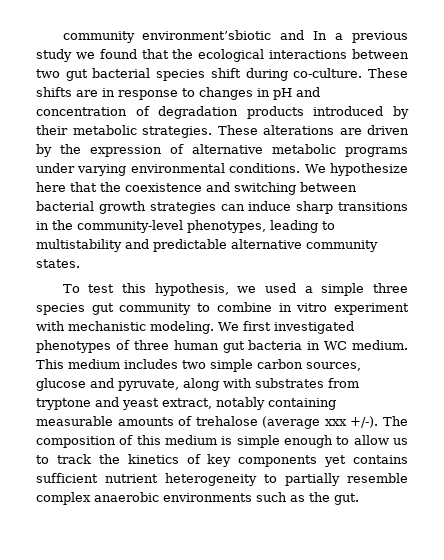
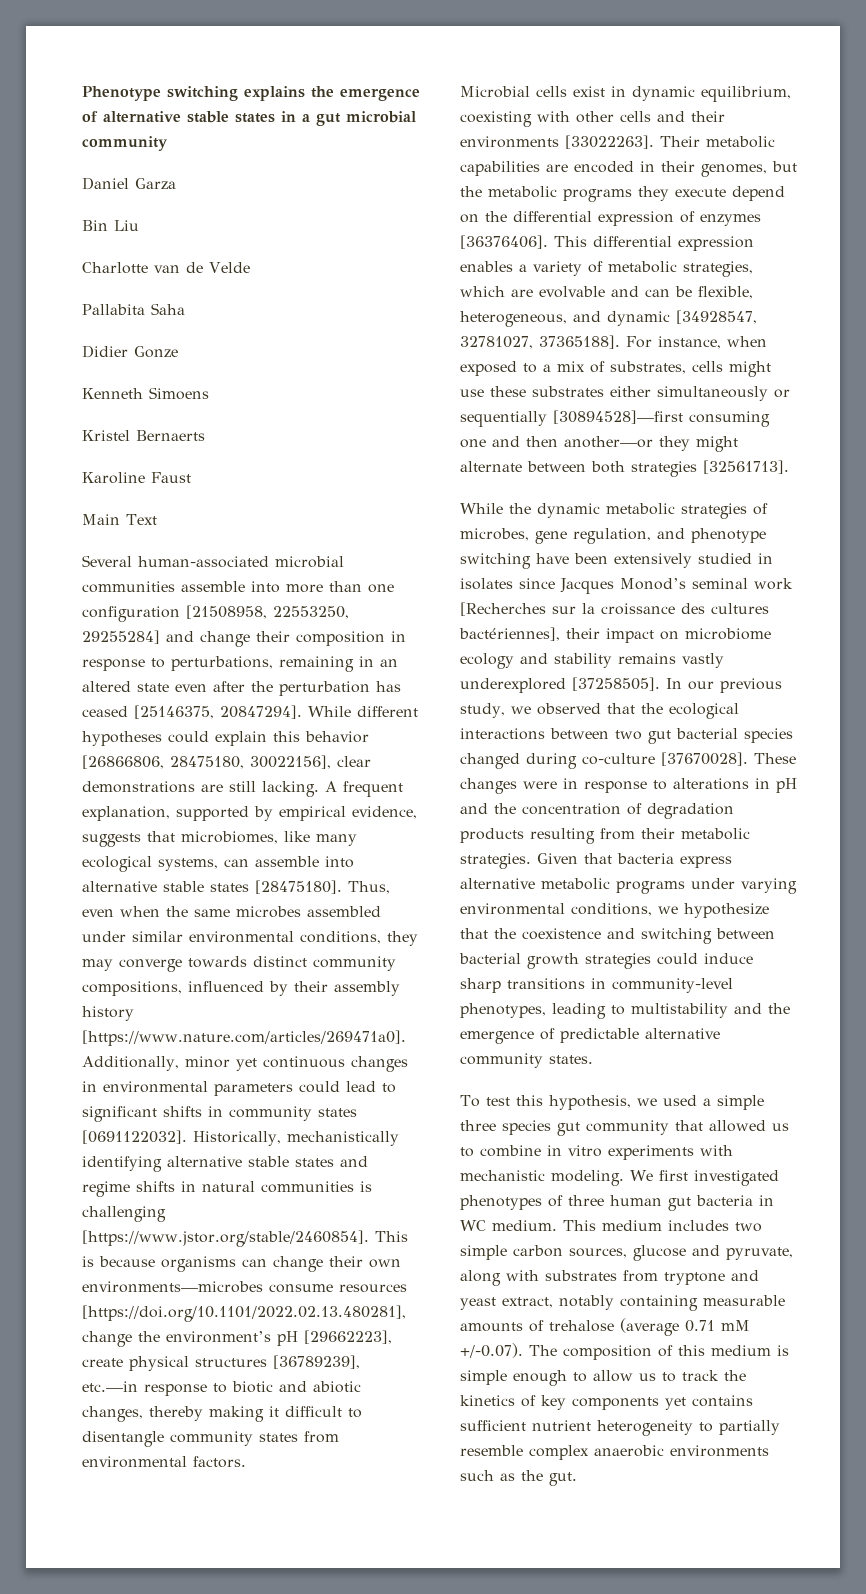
[62,30,408,43] [36,49,137,62] community environment’sbiotic and In a previous study we found -> [82,86,420,101] [82,111,416,126] [82,136,168,151] [82,177,176,190] [82,220,139,231] [82,262,250,274] [82,303,185,315] [82,345,178,358] [82,387,209,400] [82,430,205,441] [82,472,191,484] [82,514,157,525] [82,555,344,568] [82,581,394,593] [82,605,349,622] [82,630,406,647] [82,656,398,672] [82,681,401,696] [82,705,418,719] [82,731,369,746] [82,755,371,769] [82,781,403,797] [82,806,417,821] [82,831,357,847] [82,856,354,872] [82,880,390,894] [82,906,381,918] [82,931,418,946] [82,956,396,972] [82,981,400,996] [82,1006,134,1021] [82,1030,406,1046] [82,1056,408,1072] [82,1081,396,1096] [82,1106,357,1122] [82,1130,399,1146] [82,1156,368,1172] [82,1181,372,1197] [82,1206,166,1222] [82,1230,408,1247] [82,1256,401,1272] [82,1281,407,1293] [82,1305,406,1322] [82,1330,392,1347] [82,1355,360,1371] [82,1381,361,1396] [82,1406,362,1422] [82,1431,339,1447] [82,1456,246,1468] [460,86,791,102] [460,111,725,127] [460,135,775,149] [460,161,797,177] [460,186,785,202] [460,211,761,226] [460,235,754,251] [460,261,753,277] [460,286,753,299] [460,310,757,327] [460,335,767,349] [460,361,771,377] [460,386,790,401] [460,410,770,427] [460,436,738,452] [460,460,789,477] [460,503,768,519] [460,528,766,544] [460,553,773,569] [460,578,793,594] [460,602,769,616] [459,627,771,643] [460,653,724,669] [460,677,782,693] [460,703,601,718] Phenotype switching explains the emergence of alternative stable states in a gut microbial community // Daniel Garza // Bin Liu // Charlotte van de Velde // Pallabita Saha // Didier Gonze // Kenneth Simoens // Kristel Bernaerts // Karoline Faust // Main Text // Several human-associated microbial communities assemble into more than one configuration [21508958, 22553250, 29255284] and change their composition in response to perturbations, remaining in an altered state even after the perturbation has ceased [25146375, 20847294]. While different hypotheses could explain this behavior [26866806, 28475180, 30022156], clear demonstrations are still lacking. A frequent explanation, supported by empirical evidence, suggests that microbiomes, like many ecological systems, can assemble into alternative stable states [28475180]. Thus, even when the same microbes assembled under similar environmental conditions, they may converge towards distinct community compositions, influenced by their assembly history [https://www.nature.com/articles/269471a0]. Additionally, minor yet continuous changes in environmental parameters could lead to significant shifts in community states [0691122032]. Historically, mechanistically identifying alternative stable states and regime shifts in natural communities is challenging [https://www.jstor.org/stable/2460854]. This is because organisms can change their own environments—microbes consume resources [https://doi.org/10.1101/2022.02.13.480281], change the environment’s pH [29662223], create physical structures [36789239], etc.—in response to biotic and abiotic changes, thereby making it difficult to disentangle community states from environmental factors. // Microbial cells exist in dynamic equilibrium, coexisting with other cells and their environments [33022263]. Their metabolic capabilities are encoded in their genomes, but the metabolic programs they execute depend on the differential expression of enzymes [36376406]. This differential expression enables a variety of metabolic strategies, which are evolvable and can be flexible, heterogeneous, and dynamic [34928547, 32781027, 37365188]. For instance, when exposed to a mix of substrates, cells might use these substrates either simultaneously or sequentially [30894528]—first consuming one and then another—or they might alternate between both strategies [32561713]. // While the dynamic metabolic strategies of microbes, gene regulation, and phenotype switching have been extensively studied in isolates since Jacques Monod’s seminal work [Recherches sur la croissance des cultures bactériennes], their impact on microbiome ecology and stability remains vastly underexplored [37258505]. In our previous study, we observed
[210,68,408,81] [36,87,253,100] shift during co-culture. These shifts are in response to changes -> [460,752,796,769] [460,778,749,794] changed during co-culture [37670028]. These changes were in response to alterations
(320, 92) none -> [494,803,516,814] the
[313,106,409,119] introduced by -> [530,828,635,844] resulting from
[217,125,409,135] [36,144,184,157] These alterations are driven by the expression of -> [537,853,732,868] Given that bacteria express
[229,163,408,176] [36,182,66,192] conditions. We hypothesize here -> [571,903,769,918] conditions, we hypothesize
[220,204,245,211] can -> [657,953,698,965] could
[52,220,73,230] the -> (606, 983) none
(149, 244) none -> [768,1003,790,1014] [460,1028,555,1044] the emergence of
(192, 309) none -> [675,1120,789,1132] that allowed us
[334,303,410,315] experiment -> [608,1145,694,1160] experiments
[324,416,379,428] xxx +/-). -> [685,1320,750,1332] [460,1343,523,1358] 0.71 mM +/-0.07).

